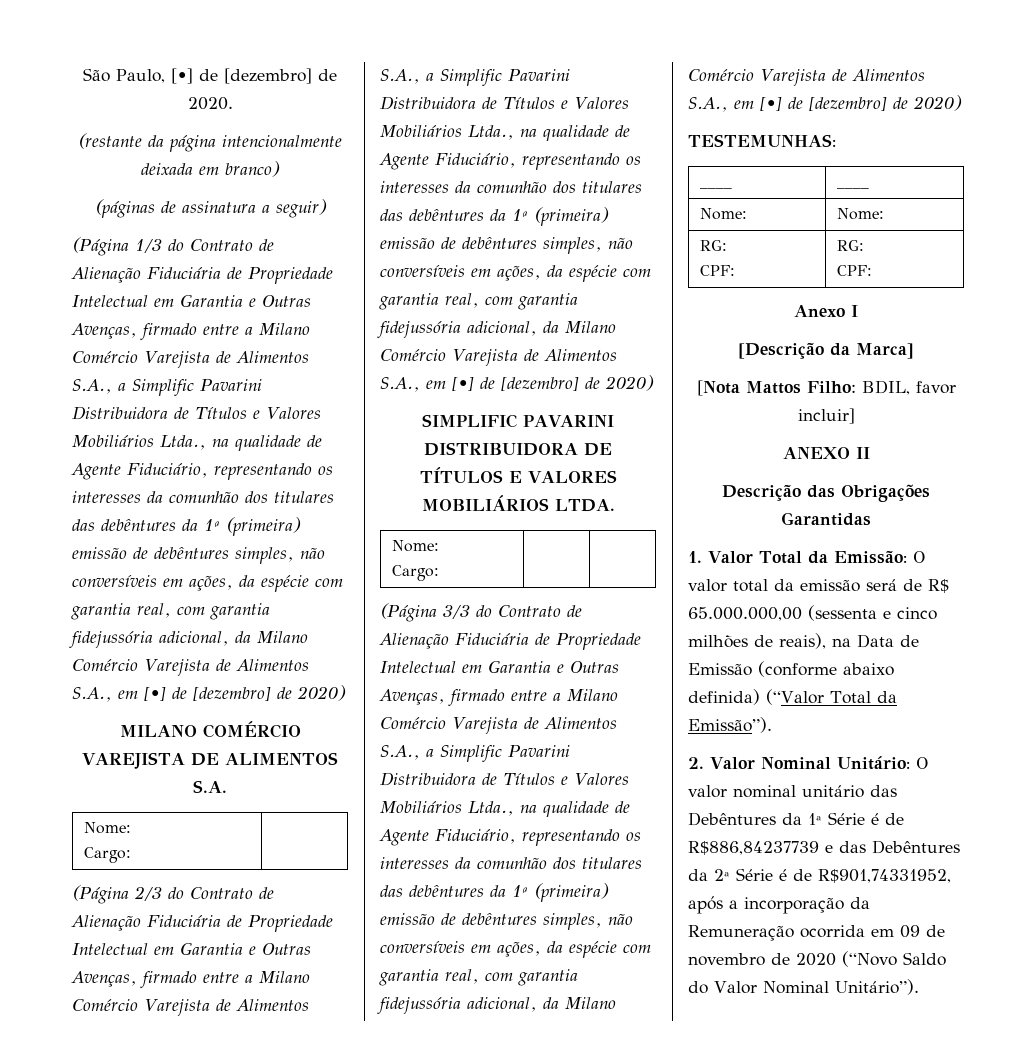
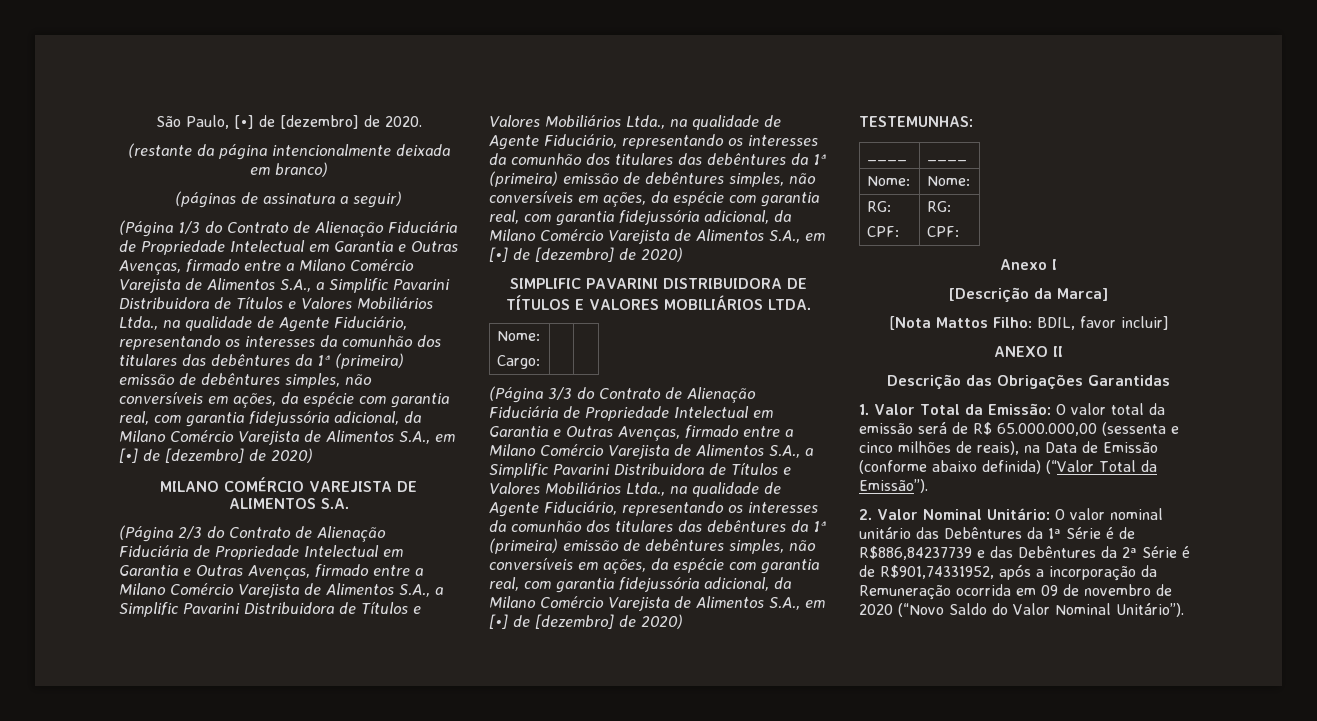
[84,822,132,834] [84,847,132,863] // Nome: // Cargo: | -> (349, 503) none

